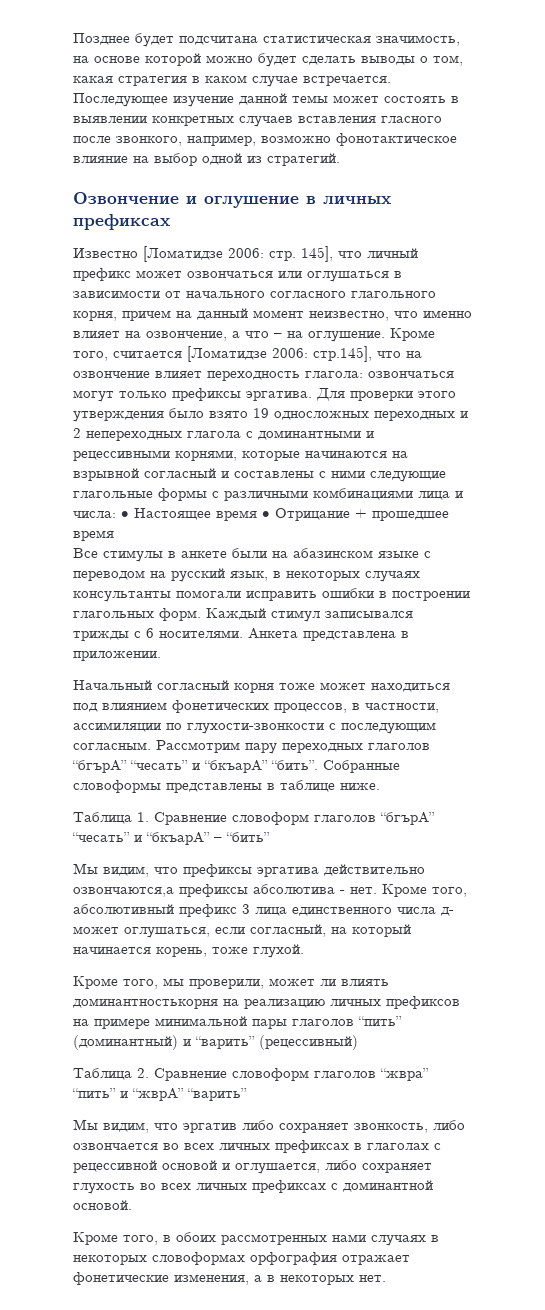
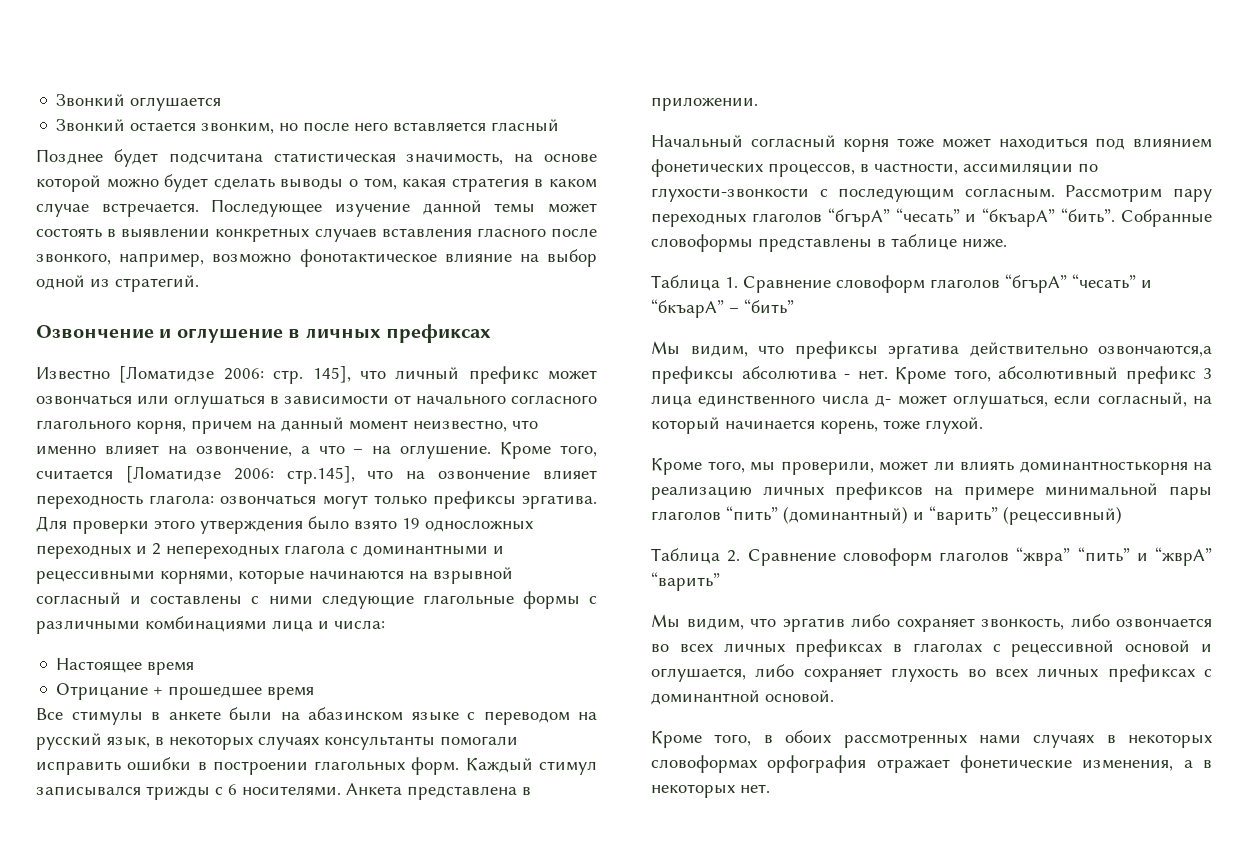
(73, 39) none -> [56,94,222,111] [56,119,560,134] Звонкий оглушается // Звонкий остается звонким, но после него вставляется гласный //
[121,511,129,518] • -> (385, 624) //
[262,511,270,518] • -> (195, 668) //

